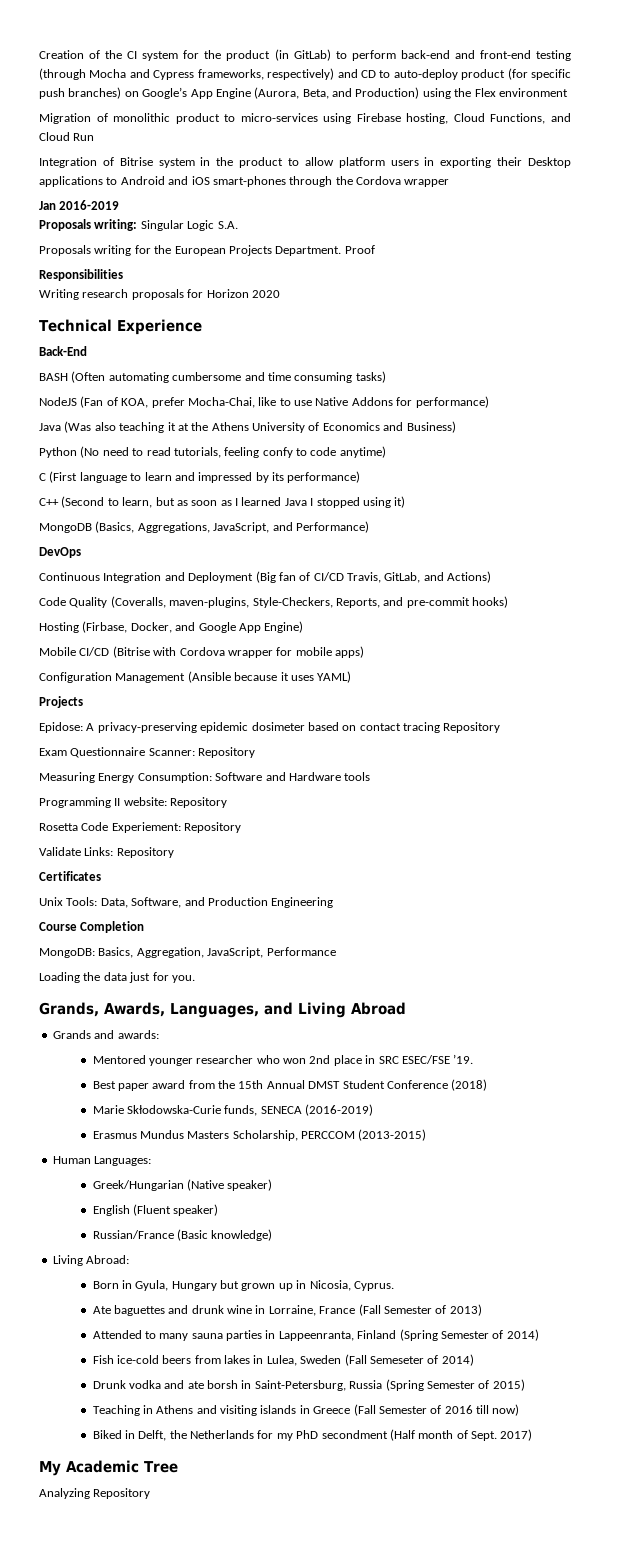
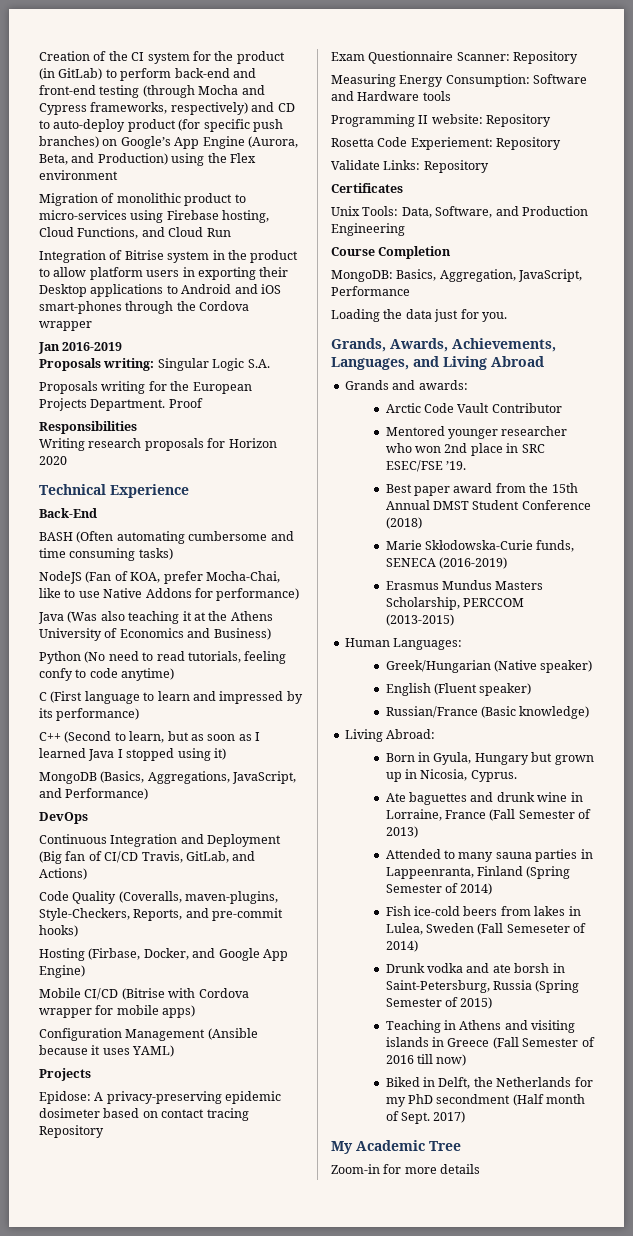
(165, 1009) none -> [452,338,556,352] Achievements,
(159, 1034) none -> [385,403,562,413] // Arctic Code Vault Contributor
[39,1488,151,1499] Analyzing Repository -> [331,1164,481,1174] Zoom-in for more details

